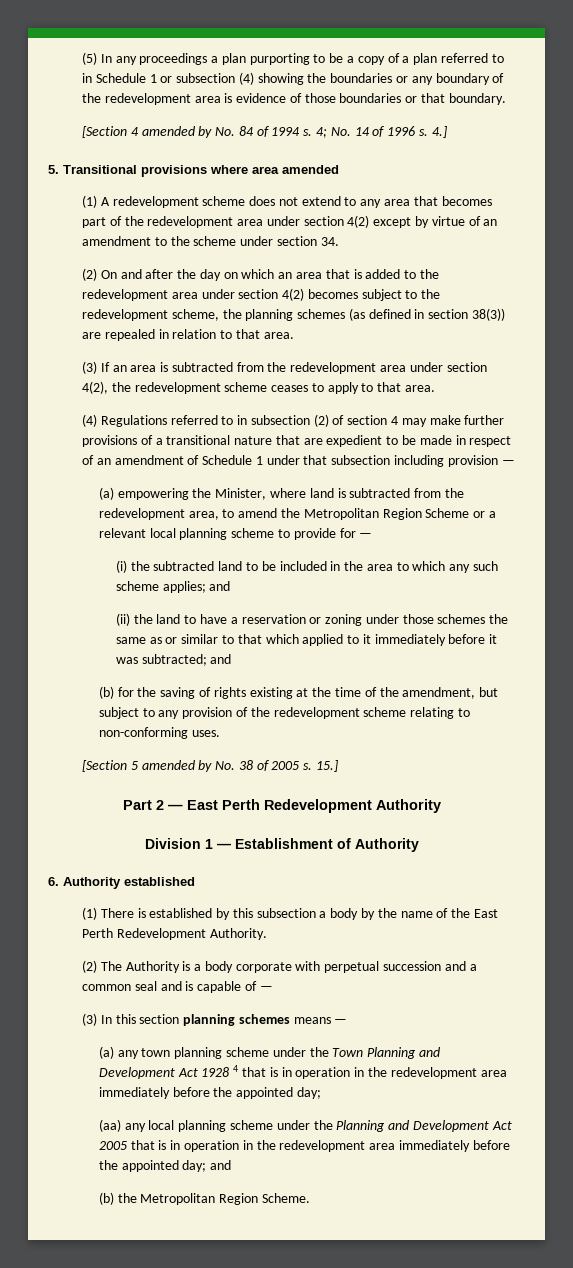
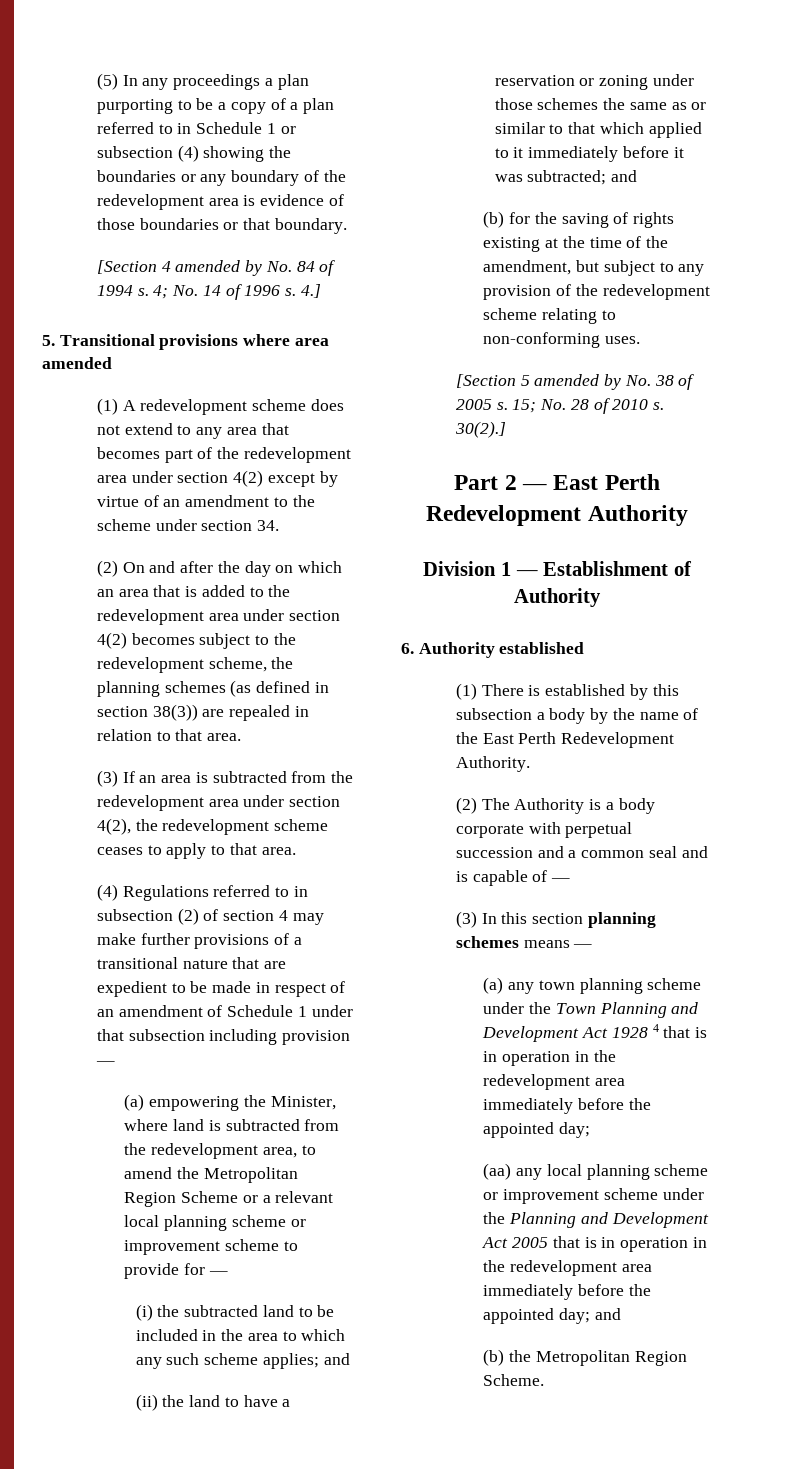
(275, 533) none -> [290,1219,306,1227] [124,1239,280,1255] or improvement scheme
[315,760,338,772] 15.] -> [512,398,665,414] [454,421,506,438] 15; No. 28 of 2010 s. 30(2).]
(274, 1125) none -> [483,1188,658,1204] or improvement scheme

